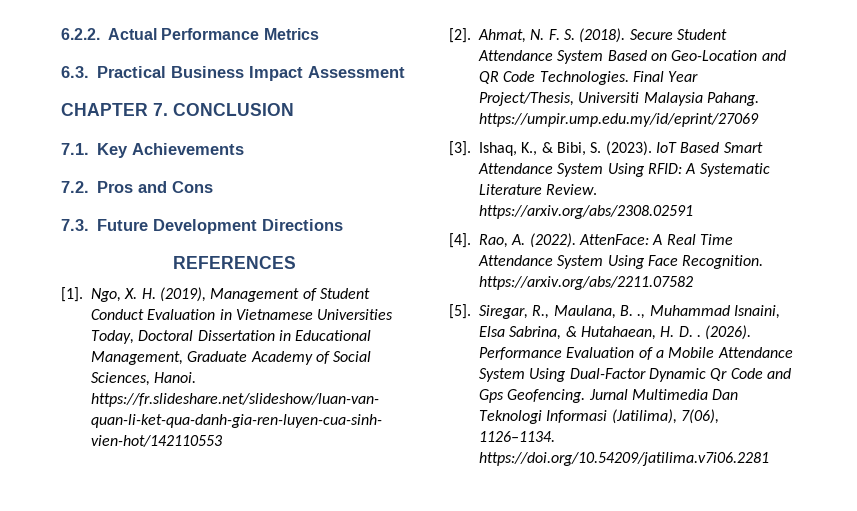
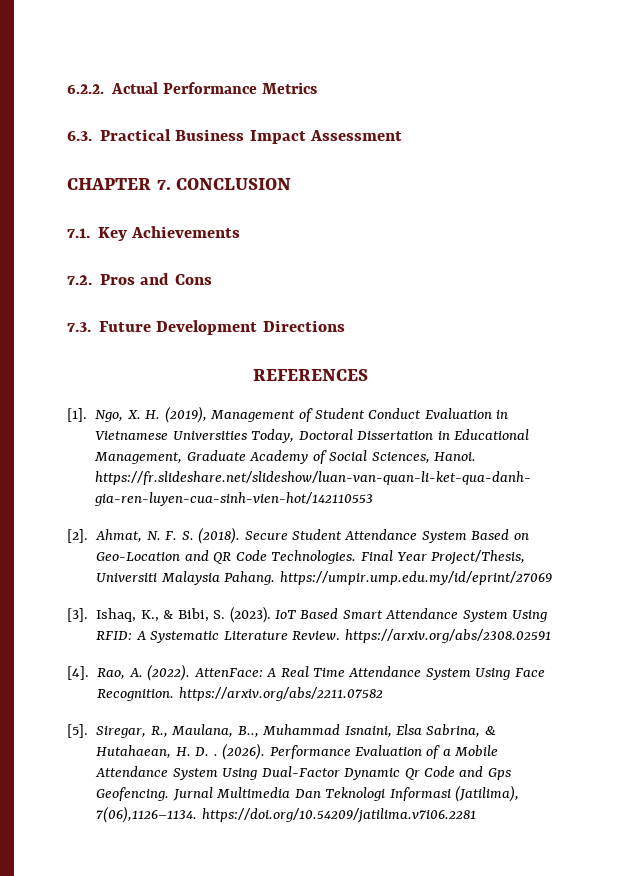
[619,305,646,319] B. ., -> [237,726,259,738] B..,
[680,409,719,424] [479,431,555,442] 7(06), 1126–1134. -> [96,806,198,823] 7(06),1126–1134.

